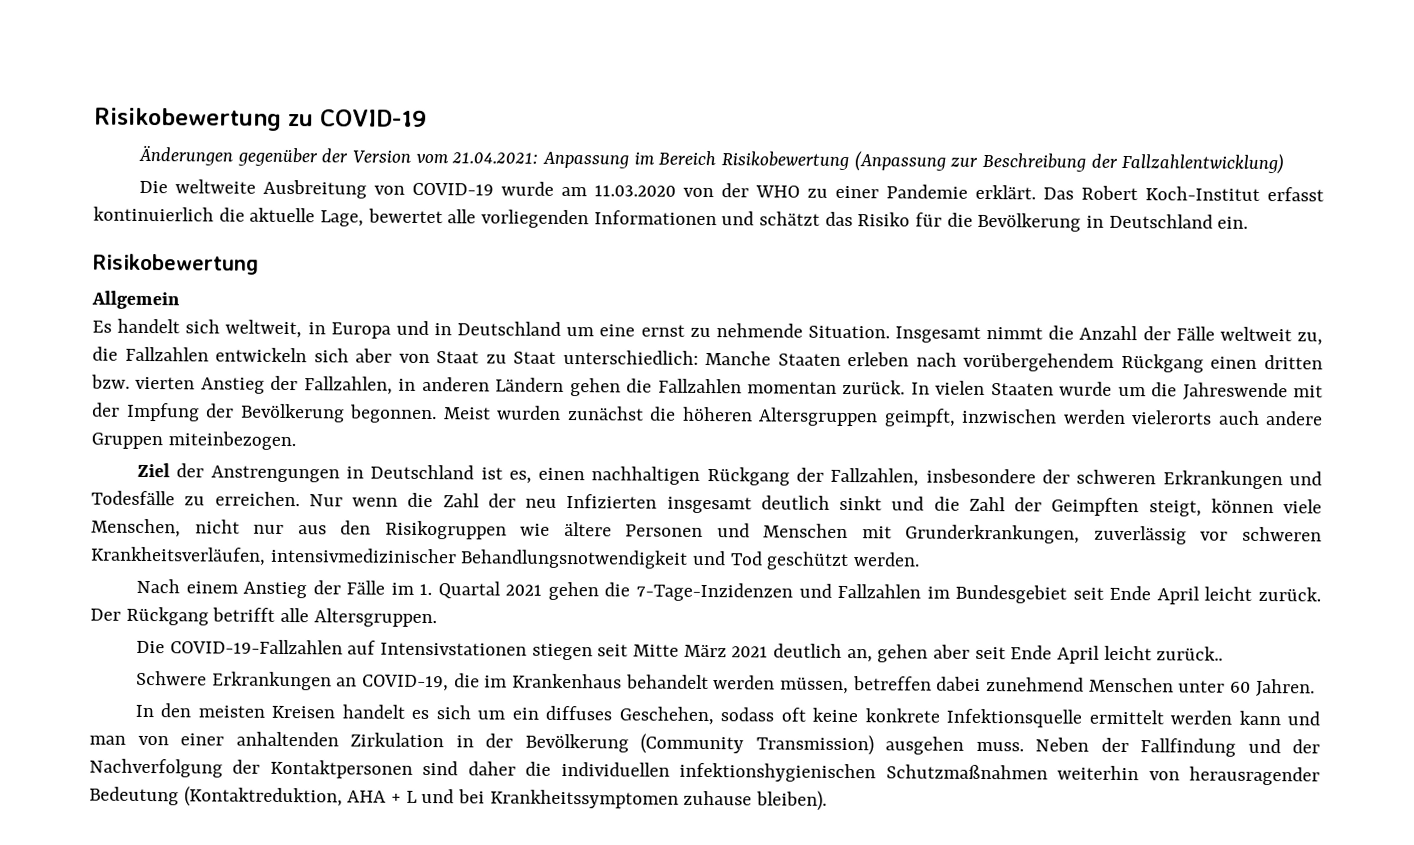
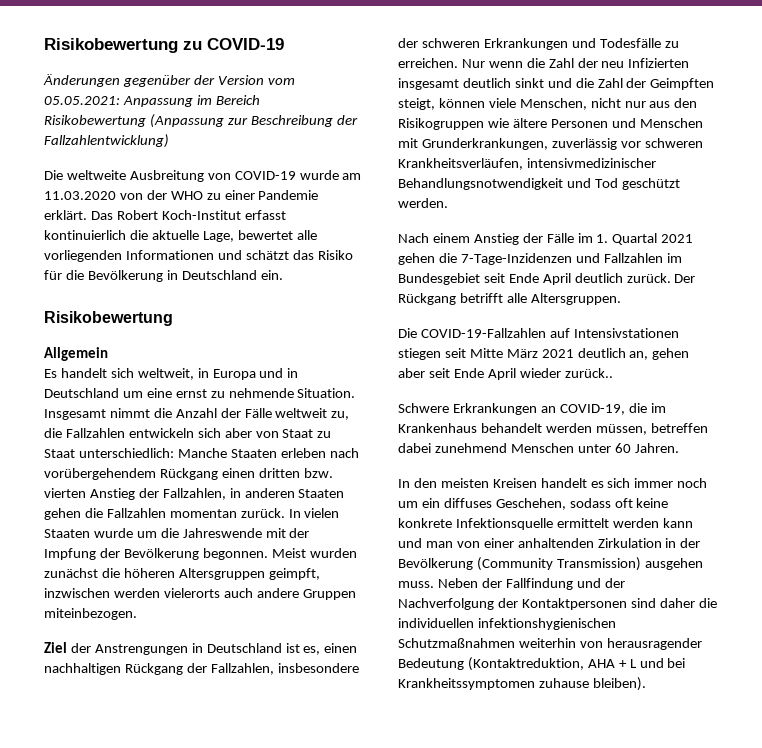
[451,152,539,164] 21.04.2021: -> [44,96,120,105] 05.05.2021:
[495,377,565,392] Ländern -> [298,489,345,498] Staaten
[1204,586,1253,601] leicht -> [574,273,623,283] deutlich
[1103,645,1152,661] leicht -> [519,368,561,378] wieder
(471, 712) none -> [634,478,708,488] immer noch

